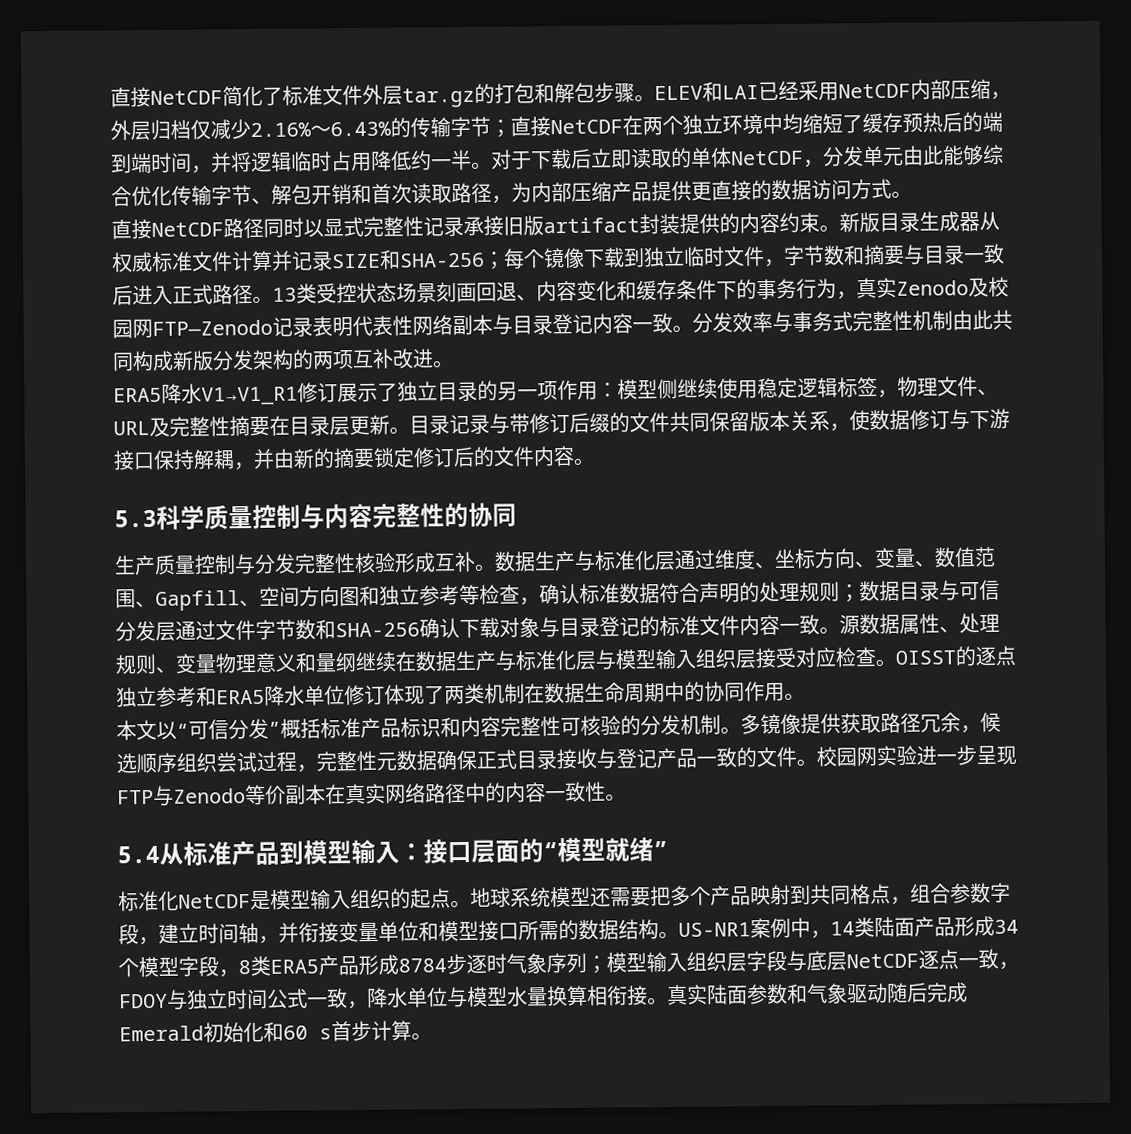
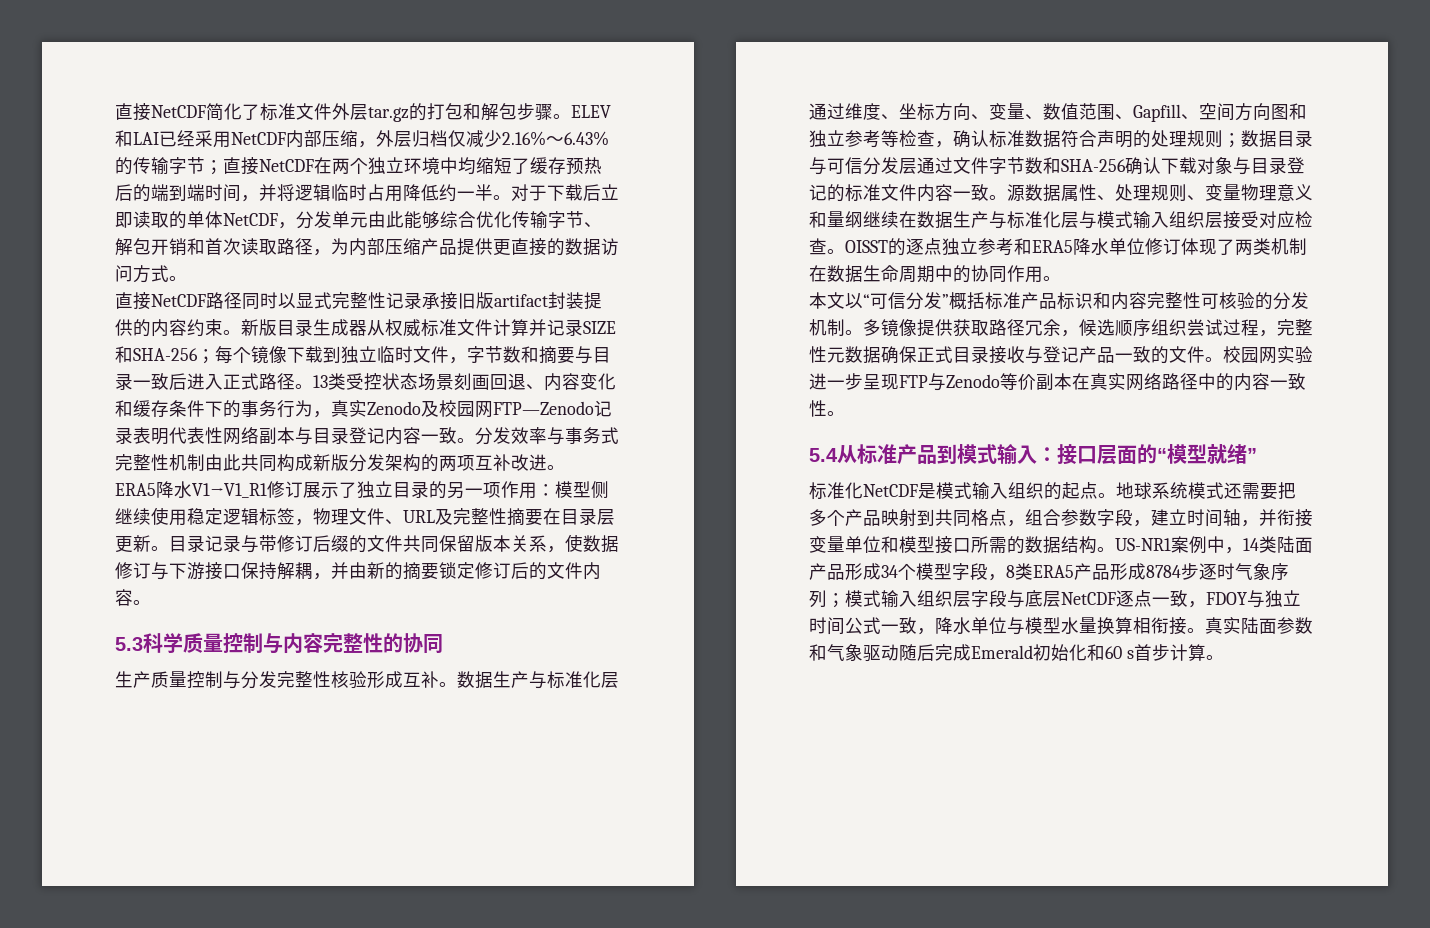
[635,649,656,669] 型 -> [1115,211,1133,228] 式
[327,840,352,864] 型 -> [977,444,997,464] 式
[290,889,311,909] 型 -> [954,482,972,499] 式
[570,886,591,906] 型 -> [1206,482,1224,499] 式
[626,952,647,972] 型 -> [863,590,881,607] 式

